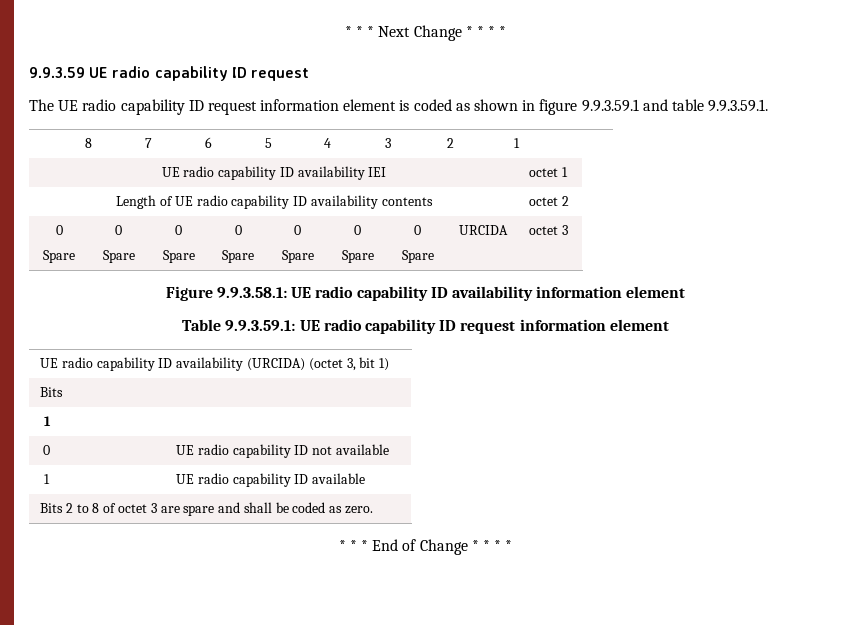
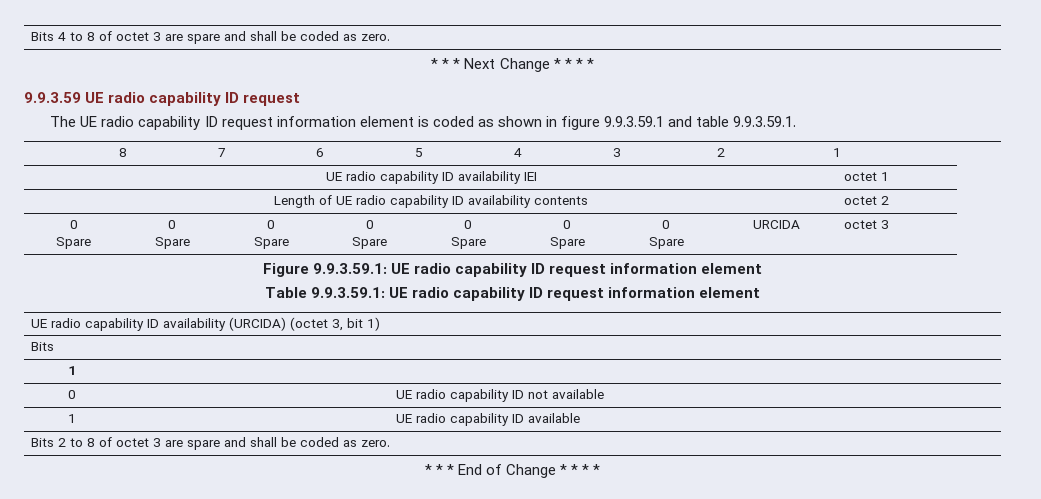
(344, 31) none -> [31,31,391,44] Bits 4 to 8 of octet 3 are spare and shall be coded as zero. //
[216,286,533,301] 9.9.3.58.1: UE radio capability ID availability -> [312,263,607,277] 9.9.3.59.1: UE radio capability ID request

